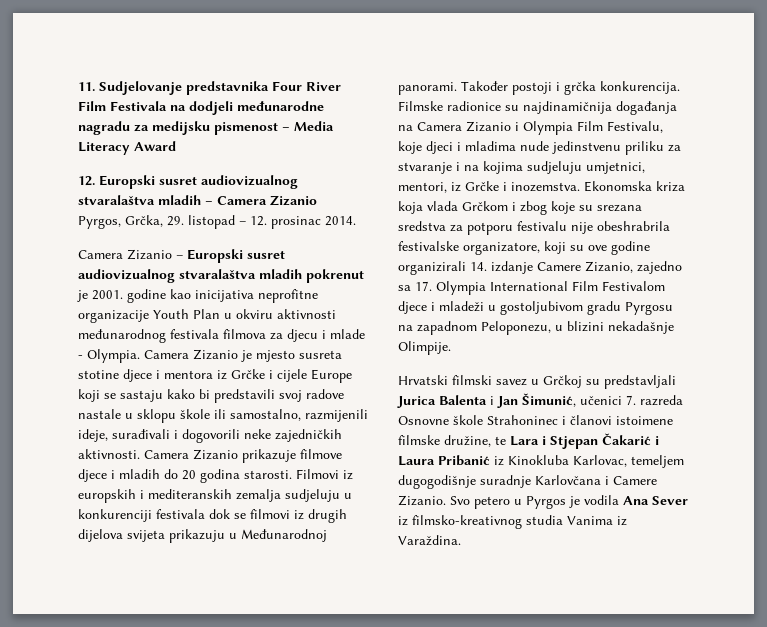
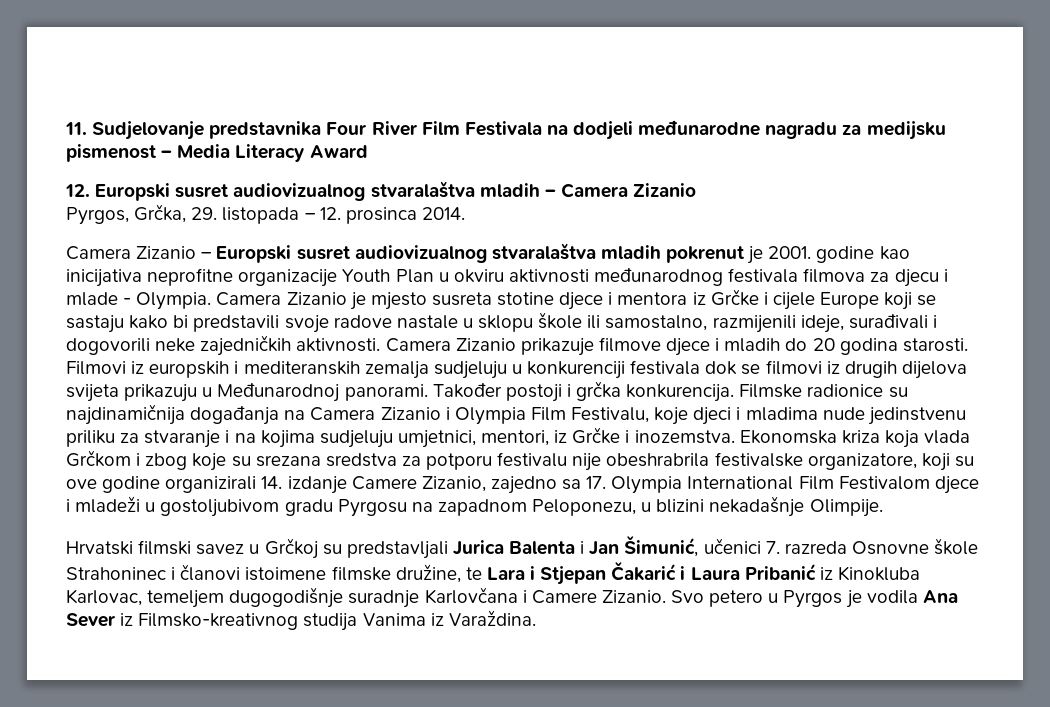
[188,215,235,229] listopad -> [222,207,300,224] listopada
[271,216,321,229] prosinac -> [345,207,417,224] prosinca
[279,390,302,402] svoj -> [284,315,329,333] svoje
[412,515,563,529] filmsko-kreativnog studia -> [138,613,358,631] Filmsko-kreativnog studija

